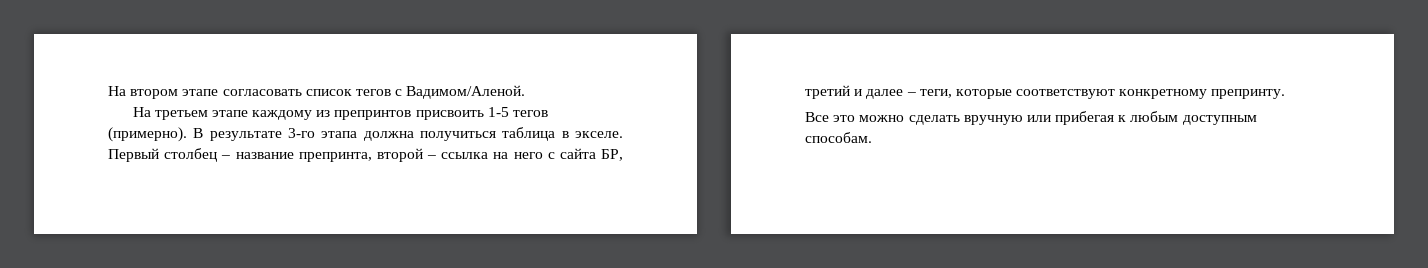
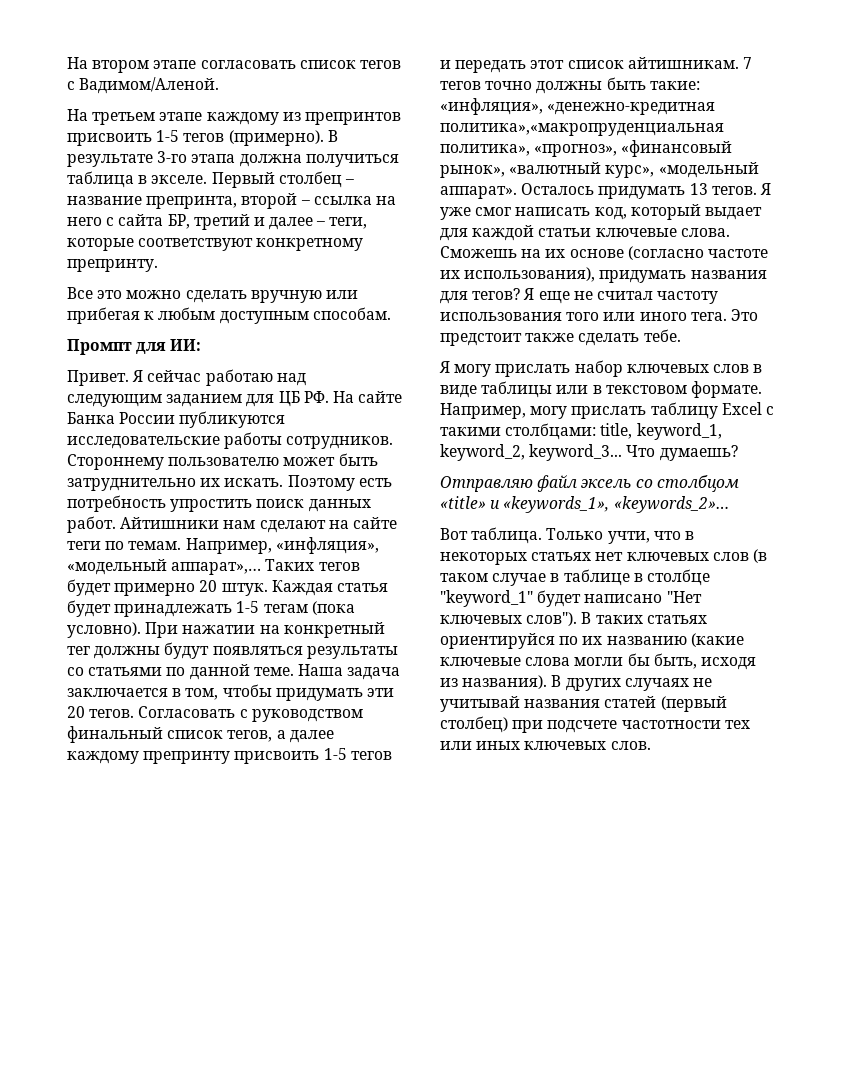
(872, 137) none -> [67,339,202,355] [67,369,306,386] [67,391,403,407] [67,411,286,428] [67,432,394,449] [67,453,378,470] [67,475,392,491] [67,495,371,512] [67,516,397,533] [67,537,379,554] [67,559,360,575] [67,579,388,596] [67,600,355,617] [67,622,385,638] [67,642,398,659] [67,664,401,680] [67,684,394,701] [67,706,363,722] [67,726,334,743] [67,748,392,764] [440,57,752,73] [440,77,700,94] [440,98,716,115] [440,123,724,136] [440,140,733,157] [440,162,759,178] [440,183,771,199] [440,204,762,220] [440,225,730,241] [440,246,768,260] [440,267,767,283] [440,288,719,304] [440,309,758,321] [440,329,681,346] [439,360,763,377] [440,381,762,398] [440,402,774,419] [440,423,722,440] [440,444,738,461] [440,475,739,492] [440,496,729,513] [440,527,694,544] [440,549,767,565] [440,569,710,586] [440,590,702,607] [440,612,707,626] [440,633,744,649] [440,653,756,670] [440,675,712,691] [440,696,727,712] [440,716,750,733] [440,741,651,750] // Промпт для ИИ: // Привет. Я сейчас работаю над следующим заданием для ЦБ РФ. На сайте Банка России публикуются исследовательские работы сотрудников. Стороннему пользователю может быть затруднительно их искать. Поэтому есть потребность упростить поиск данных работ. Айтишники нам сделают на сайте теги по темам. Например, «инфляция», «модельный аппарат»,… Таких тегов будет примерно 20 штук. Каждая статья будет принадлежать 1-5 тегам (пока условно). При нажатии на конкретный тег должны будут появляться результаты со статьями по данной теме. Наша задача заключается в том, чтобы придумать эти 20 тегов. Согласовать с руководством финальный список тегов, а далее каждому препринту присвоить 1-5 тегов и передать этот список айтишникам. 7 тегов точно должны быть такие: «инфляция», «денежно-кредитная политика»,«макропруденциальная политика», «прогноз», «финансовый рынок», «валютный курс», «модельный аппарат». Осталось придумать 13 тегов. Я уже смог написать код, который выдает для каждой статьи ключевые слова. Сможешь на их основе (согласно частоте их использования), придумать названия для тегов? Я еще не считал частоту использования того или иного тега. Это предстоит также сделать тебе. // Я могу прислать набор ключевых слов в виде таблицы или в текстовом формате. Например, могу прислать таблицу Excel с такими столбцами: title, keyword_1, keyword_2, keyword_3... Что думаешь? // Отправляю файл эксель со столбцом «title» и «keywords_1», «keywords_2»… // Вот таблица. Только учти, что в некоторых статьях нет ключевых слов (в таком случае в таблице в столбце "keyword_1" будет написано "Нет ключевых слов"). В таких статьях ориентируйся по их названию (какие ключевые слова могли бы быть, исходя из названия). В других случаях не учитывай названия статей (первый столбец) при подсчете частотности тех или иных ключевых слов.

